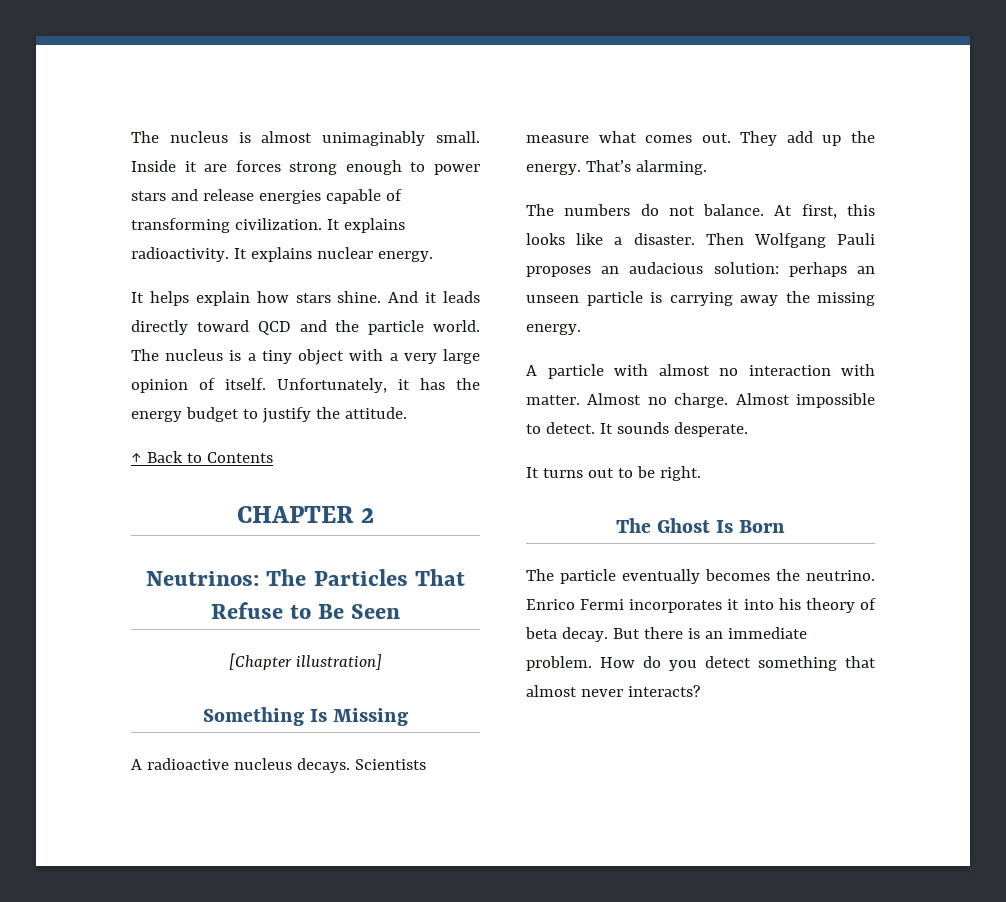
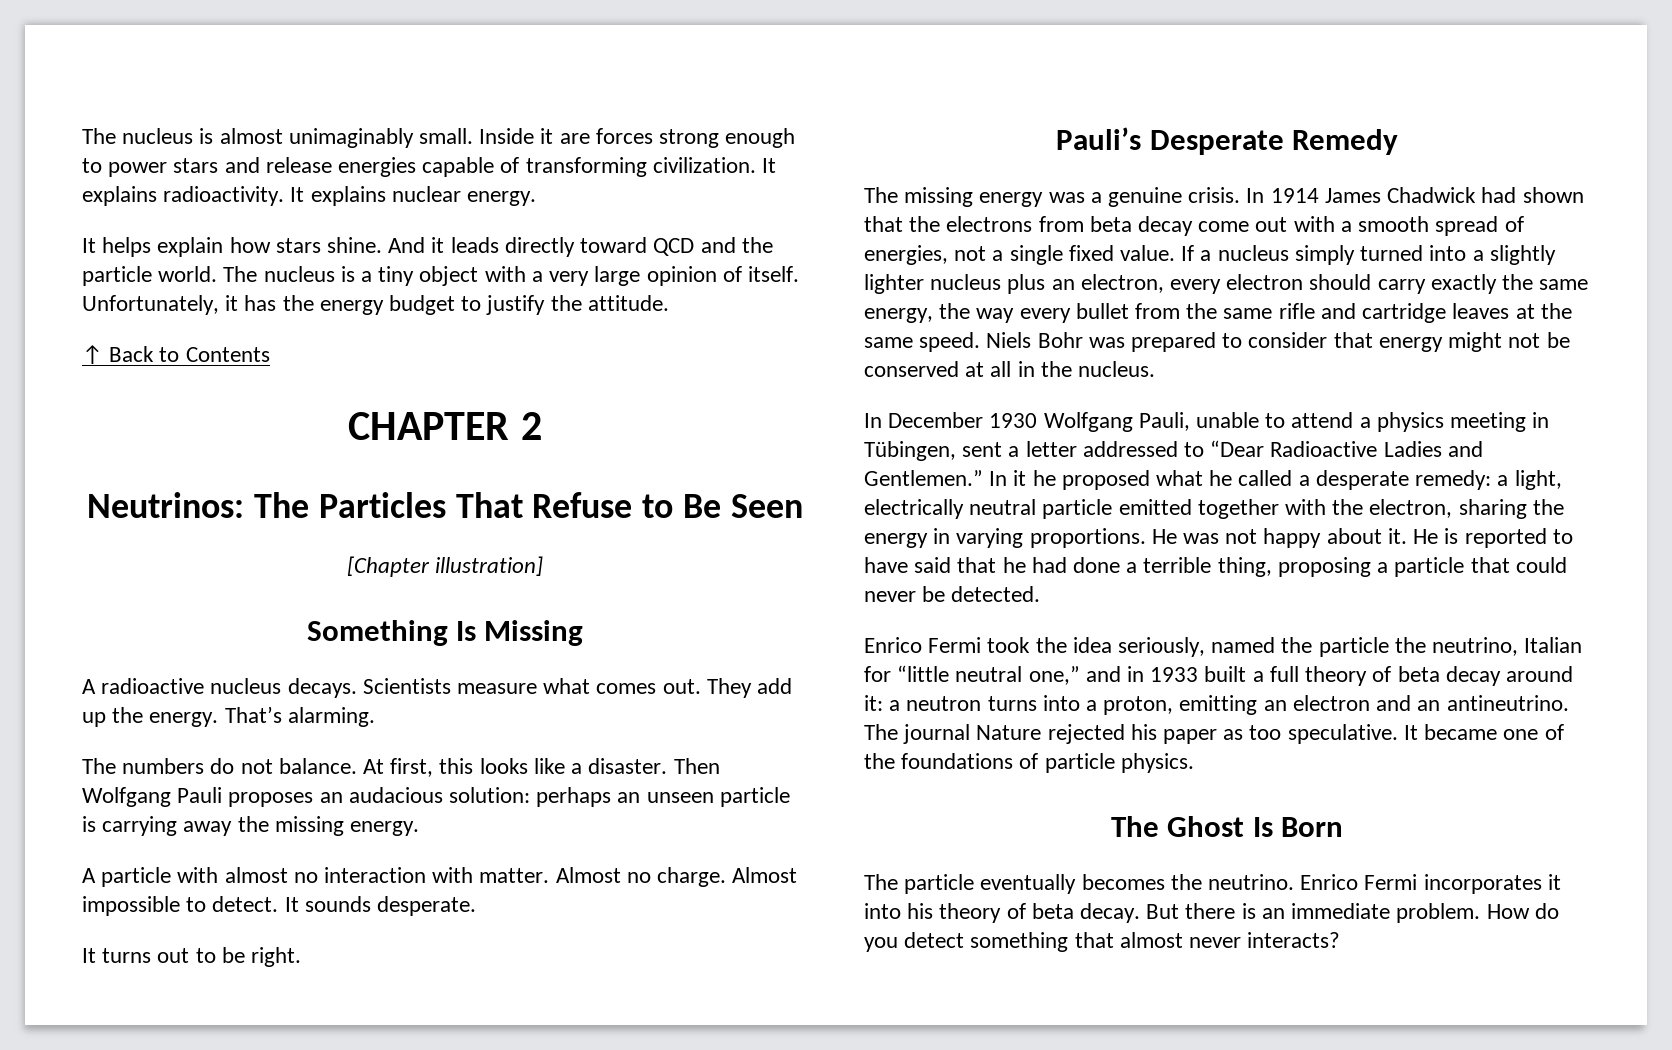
(701, 473) none -> [1056,127,1398,155] [864,187,1584,207] [864,216,1524,236] [864,245,1556,265] [864,274,1589,294] [864,303,1572,323] [864,332,1570,352] [864,361,1156,377] [864,412,1550,432] [864,440,1483,461] [864,470,1562,490] [864,499,1564,519] [864,528,1573,548] [864,557,1567,577] [864,586,1041,602] [864,637,1583,657] [864,665,1573,686] [864,695,1569,715] [864,724,1564,744] [864,753,1194,773] // Pauli’s Desperate Remedy // The missing energy was a genuine crisis. In 1914 James Chadwick had shown that the electrons from beta decay come out with a smooth spread of energies, not a single fixed value. If a nucleus simply turned into a slightly lighter nucleus plus an electron, every electron should carry exactly the same energy, the way every bullet from the same rifle and cartridge leaves at the same speed. Niels Bohr was prepared to consider that energy might not be conserved at all in the nucleus. // In December 1930 Wolfgang Pauli, unable to attend a physics meeting in Tübingen, sent a letter addressed to “Dear Radioactive Ladies and Gentlemen.” In it he proposed what he called a desperate remedy: a light, electrically neutral particle emitted together with the electron, sharing the energy in varying proportions. He was not happy about it. He is reported to have said that he had done a terrible thing, proposing a particle that could never be detected. // Enrico Fermi took the idea seriously, named the particle the neutrino, Italian for “little neutral one,” and in 1933 built a full theory of beta decay around it: a neutron turns into a proton, emitting an electron and an antineutrino. The journal Nature rejected his paper as too speculative. It became one of the foundations of particle physics.

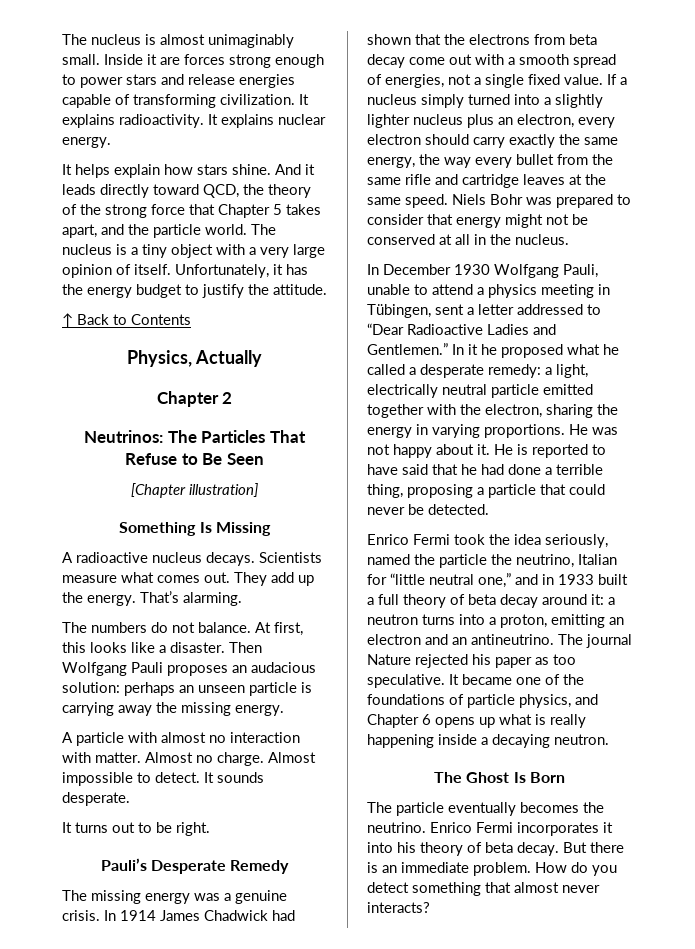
[653,238,695,256] QCD -> [203,184,311,198] [62,204,321,218] [62,224,97,238] QCD, the theory of the strong force that Chapter 5 takes apart,
[348,412,510,440] CHAPTER -> [126,350,263,367] [156,391,219,407] Physics, Actually // Chapter
[1120,753,1194,773] physics. -> [519,694,598,708] [367,714,586,728] [367,734,609,748] physics, and Chapter 6 opens up what is really happening inside a decaying neutron.

